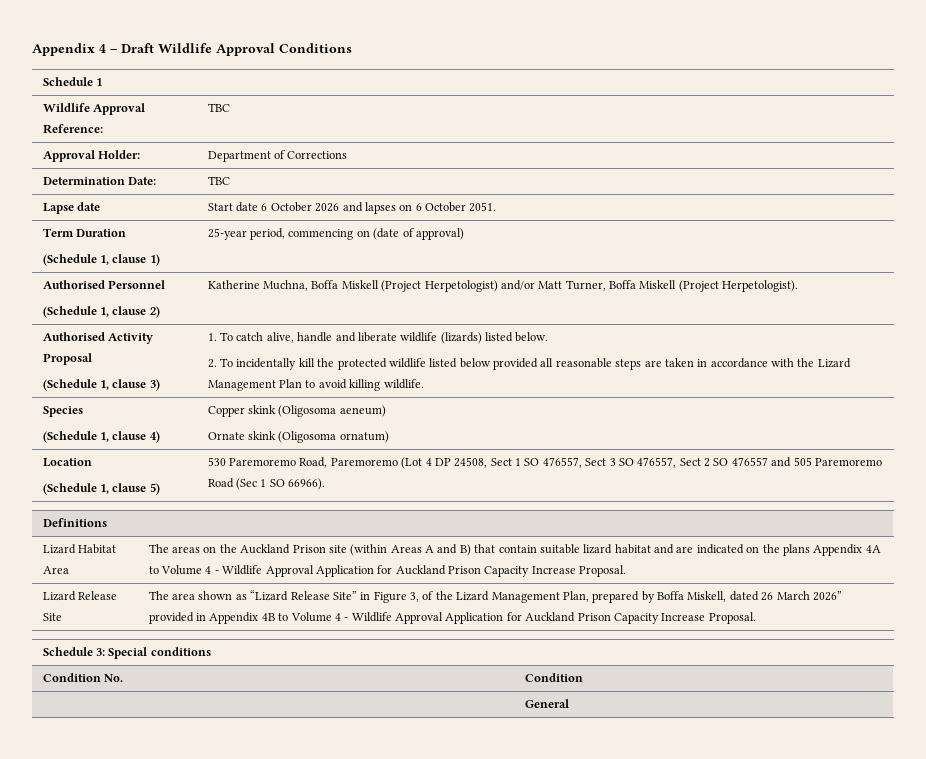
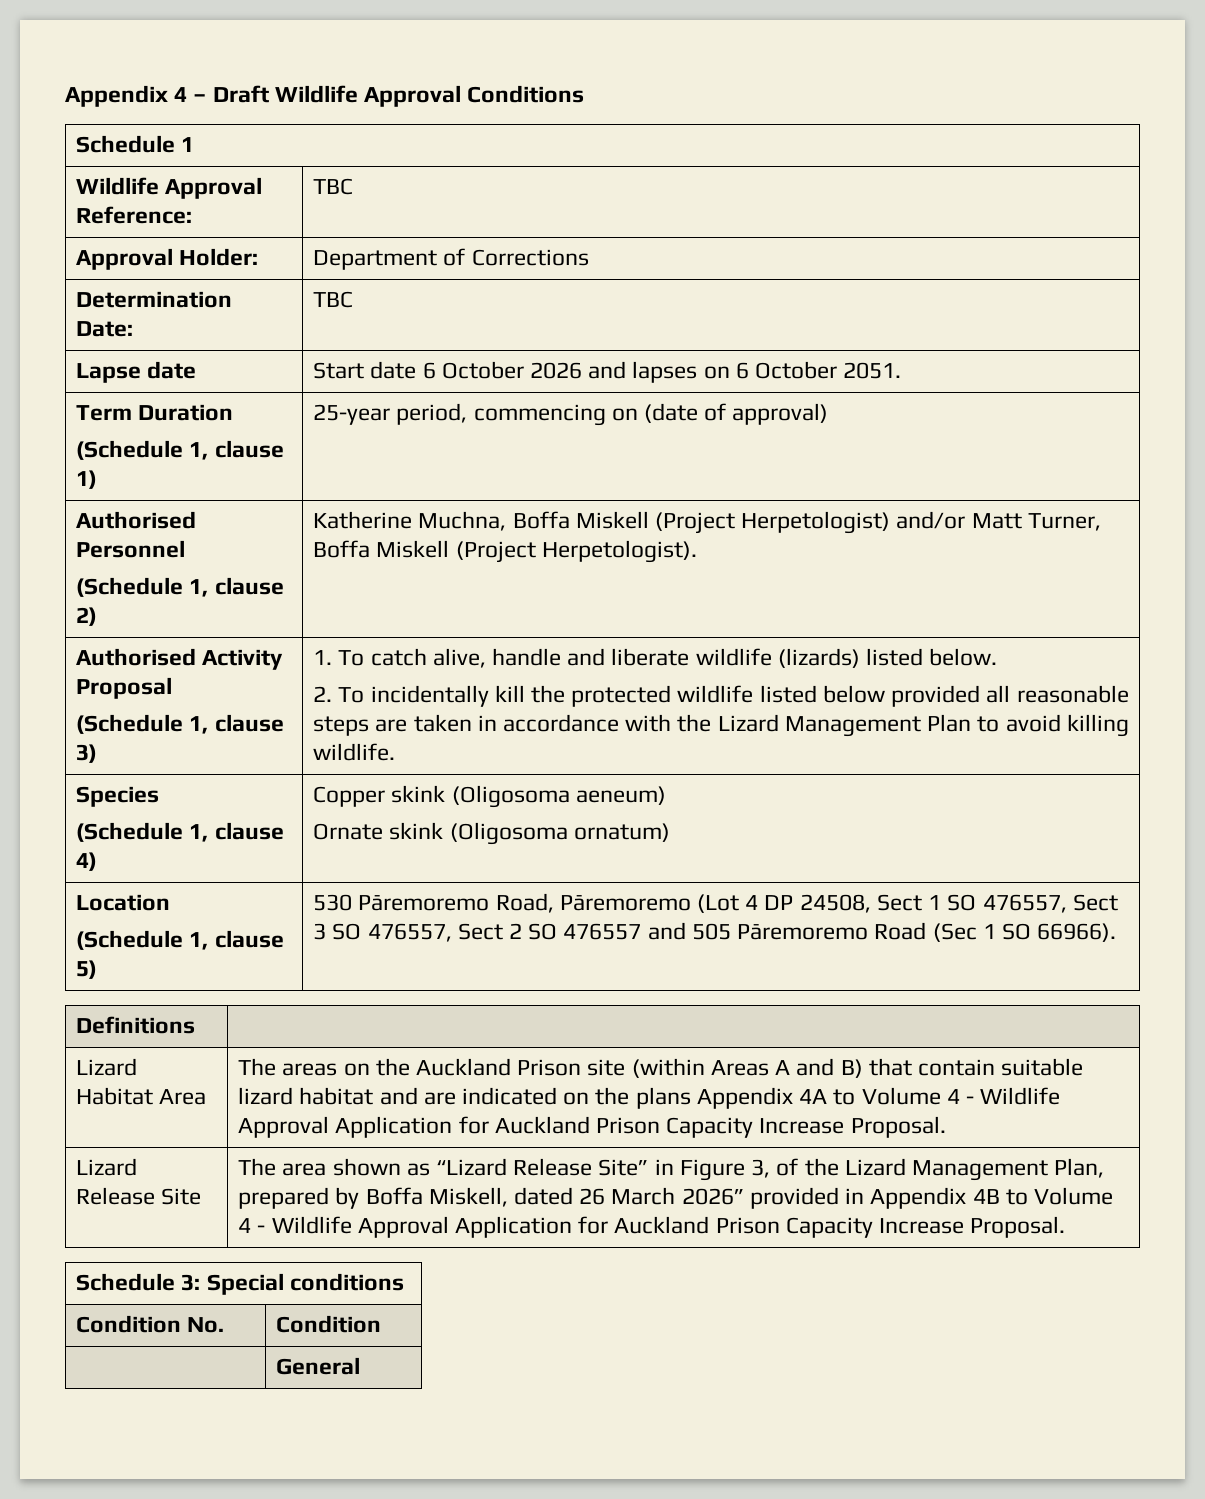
[229,457,398,468] Paremoremo Road, Paremoremo -> [358,893,691,913] Pāremoremo Road, Pāremoremo
[814,458,882,466] Paremoremo -> [737,924,869,940] Pāremoremo

